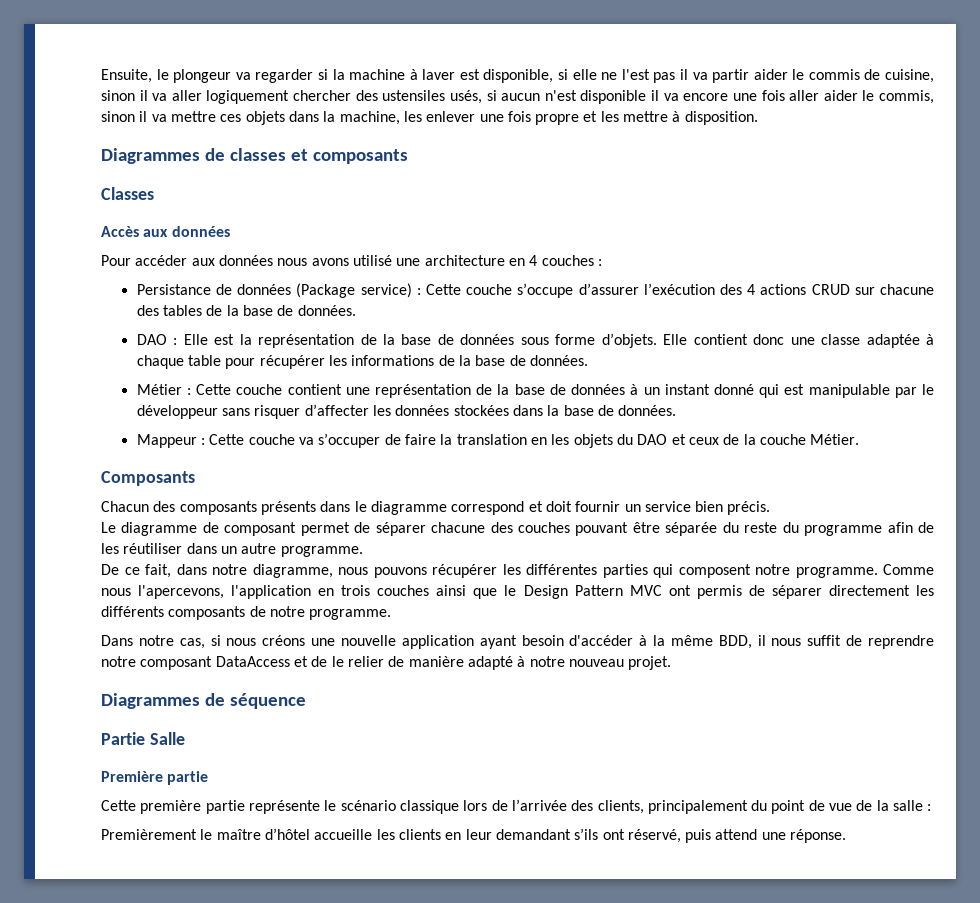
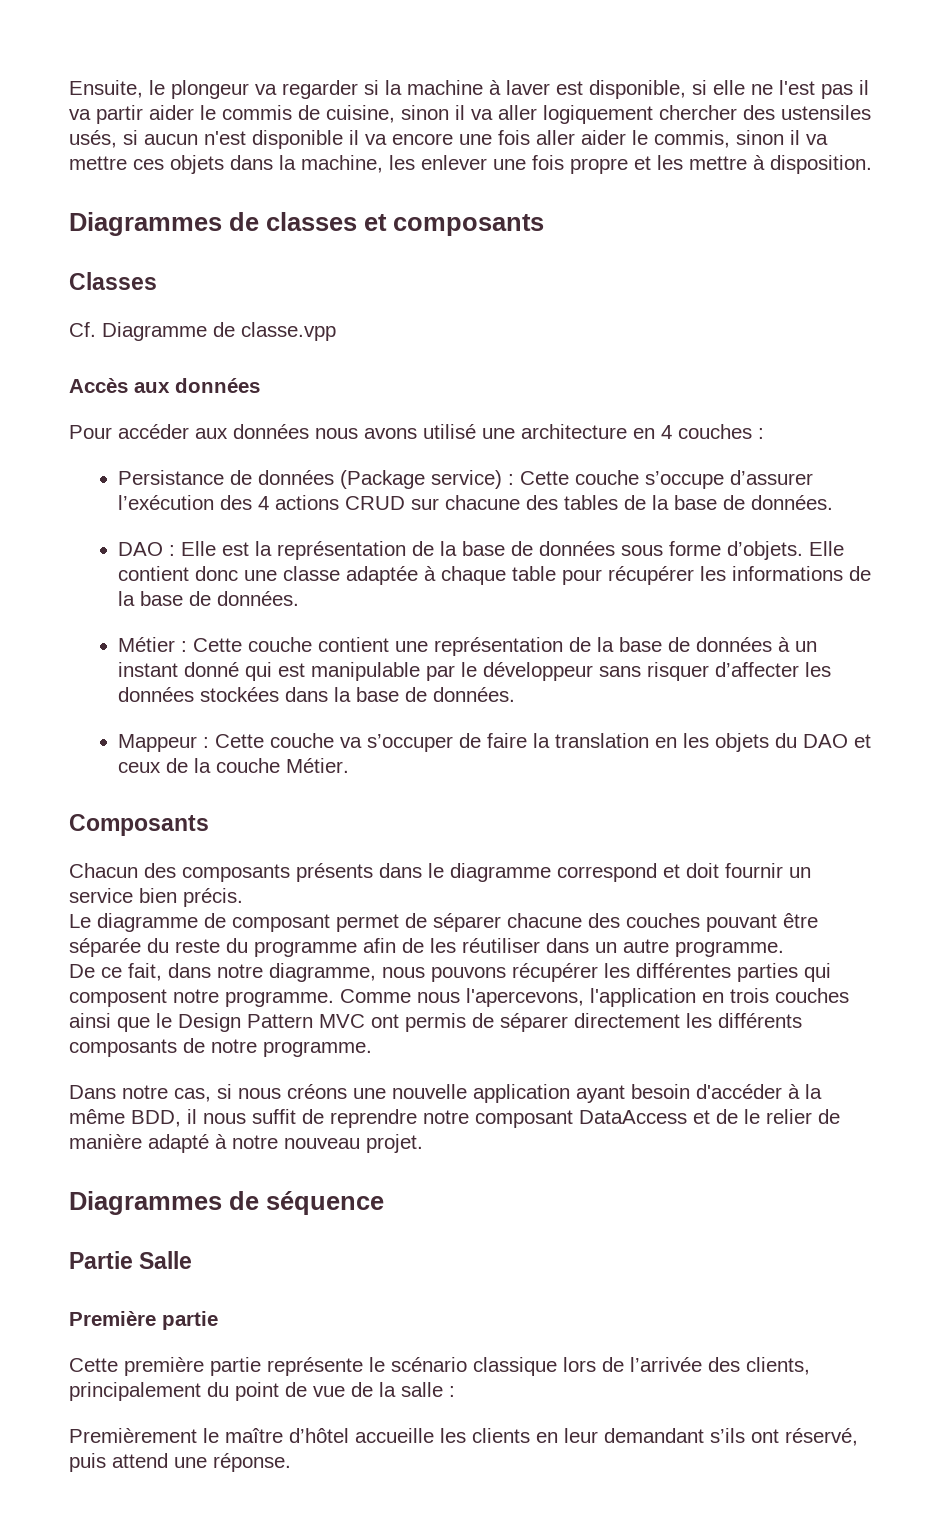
(154, 193) none -> [69,322,336,341] // Cf. Diagramme de classe.vpp

